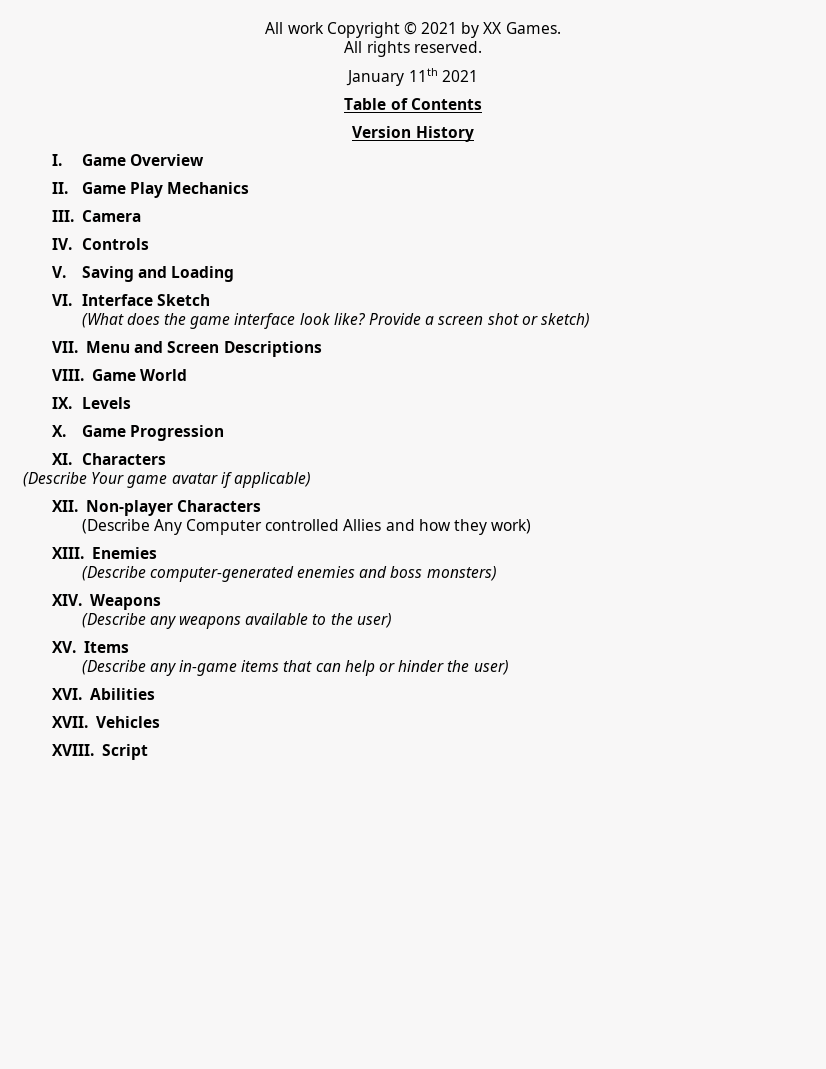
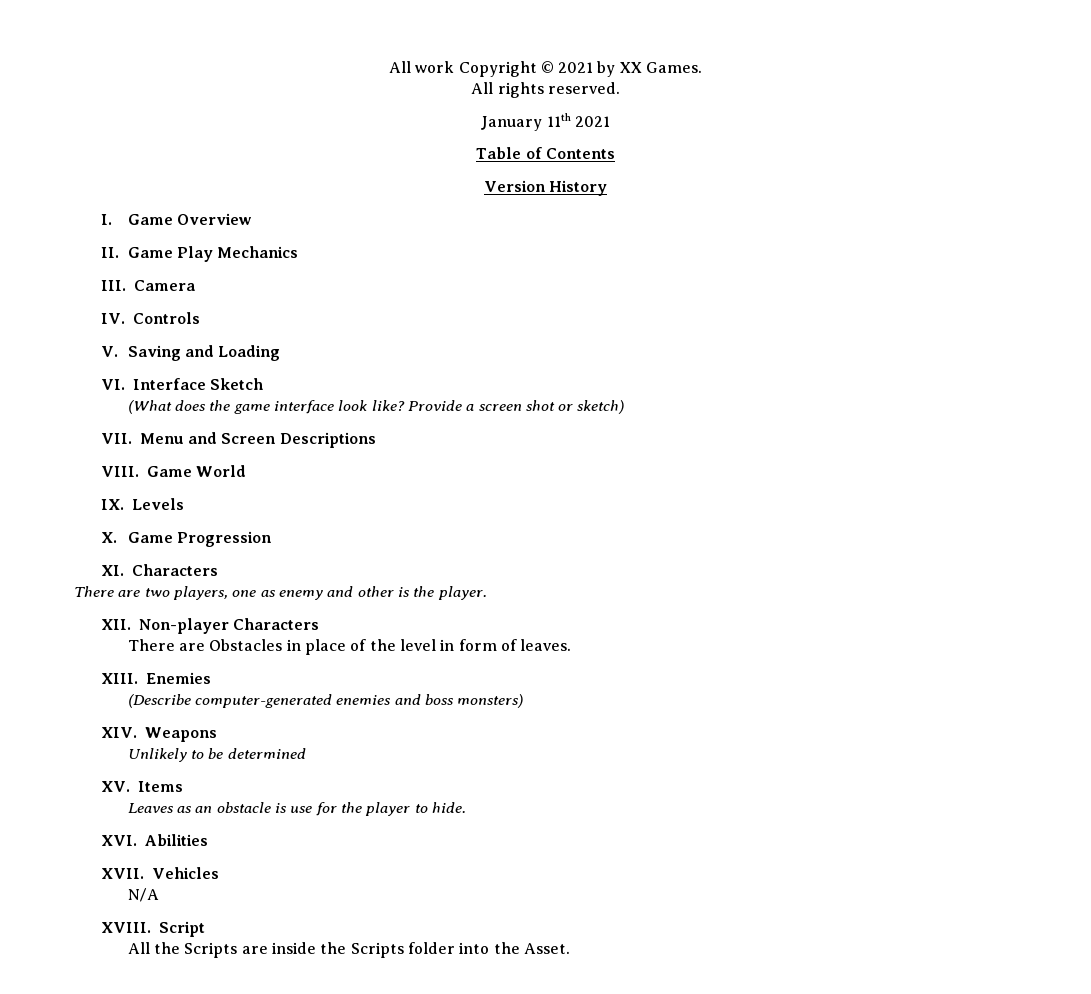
[23,472,311,488] [52,500,262,516] [81,519,532,535] (Describe Your game avatar if applicable) // XII. Non-player Characters // (Describe Any Computer controlled Allies and how they work) -> [74,586,487,600] [100,618,320,634] [127,639,572,655] There are two players, one as enemy and other is the player. // XII. Non-player Characters // There are Obstacles in place of the level in form of leaves.
[81,613,392,629] [52,641,130,653] [81,660,509,676] (Describe any weapons available to the user) // XV. Items // (Describe any in-game items that can help or hinder the user) -> [127,748,306,762] [100,781,183,792] [127,802,466,816] Unlikely to be determined // XV. Items // Leaves as an obstacle is use for the player to hide.
(161, 722) none -> [127,888,159,902] // N/A
(149, 752) none -> [127,942,570,958] // All the Scripts are inside the Scripts folder into the Asset.

